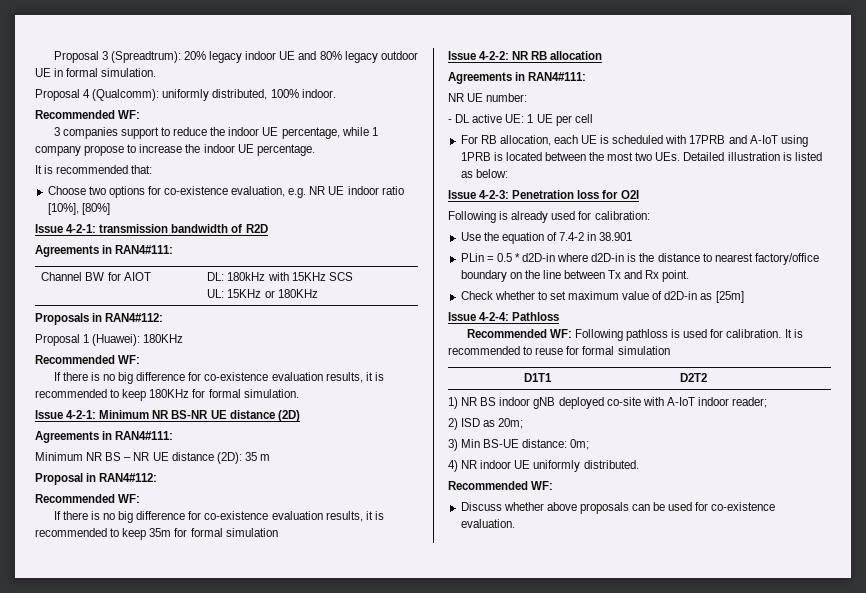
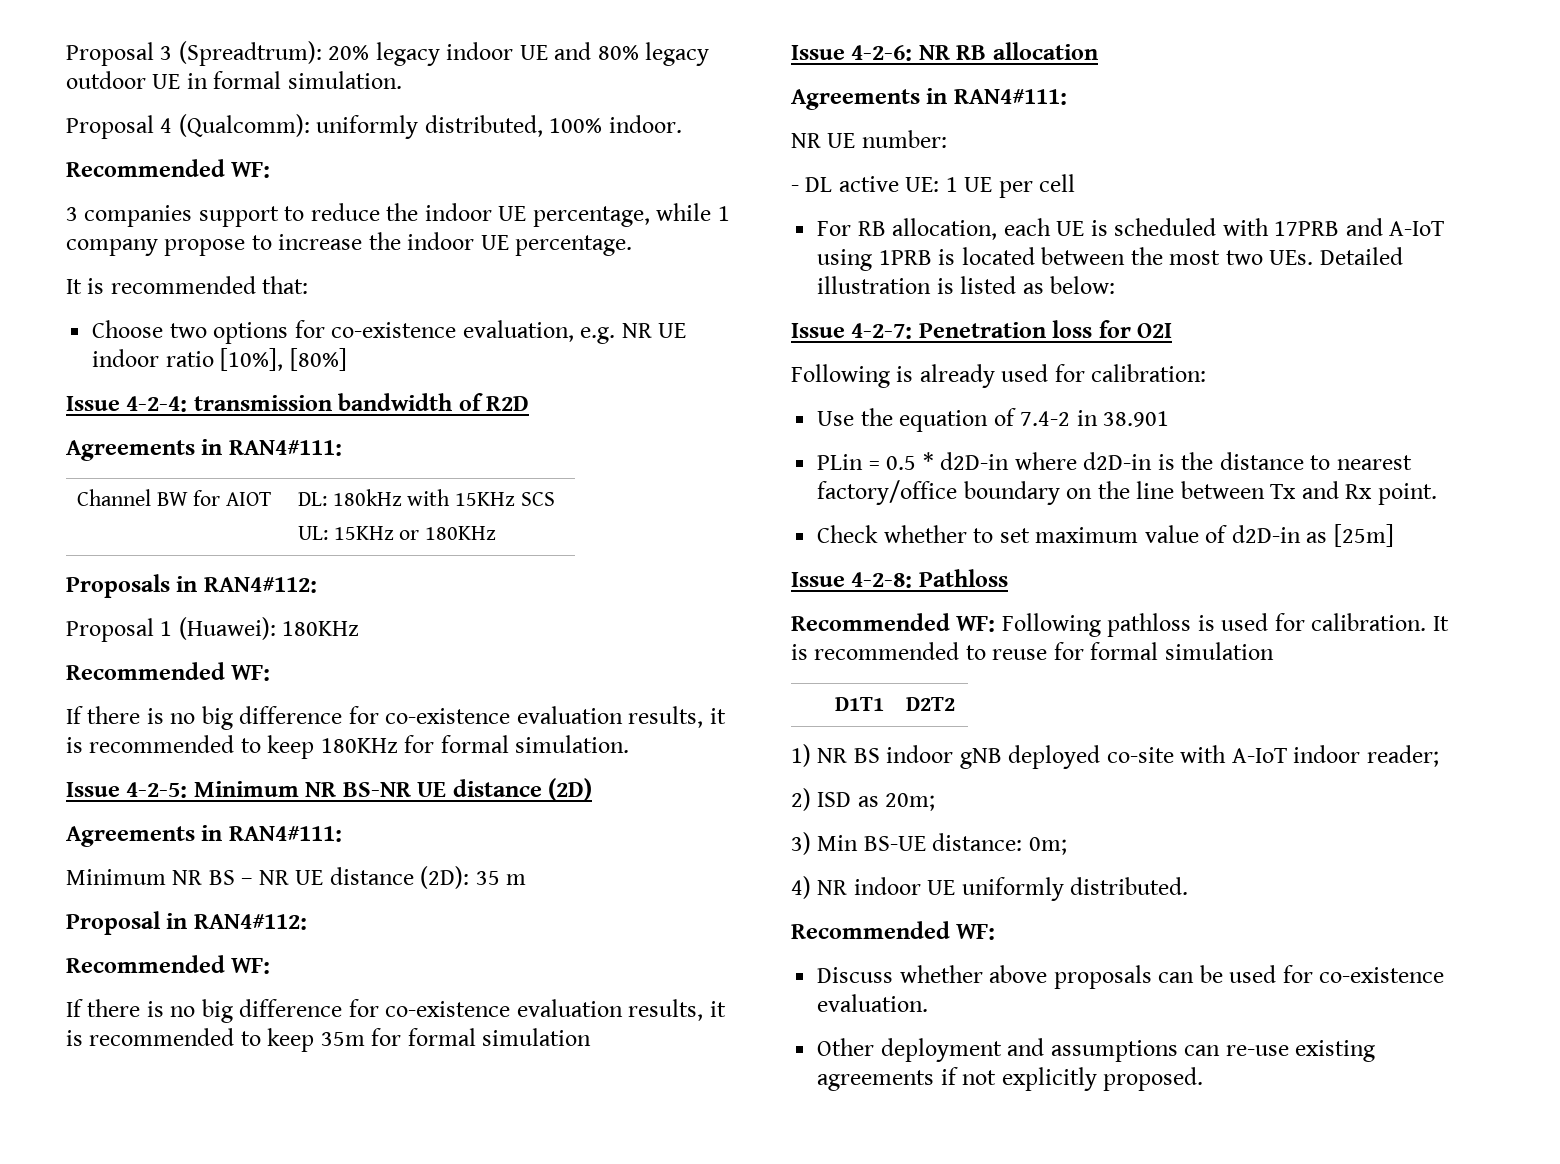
[66,224,97,233] 4-2-1: -> [126,396,188,412] 4-2-4:
[66,410,97,419] 4-2-1: -> [126,782,188,798] 4-2-5:
[479,51,510,60] 4-2-2: -> [851,45,913,61] 4-2-6:
[479,190,510,199] 4-2-3: -> [851,323,913,339] 4-2-7:
[479,312,510,321] 4-2-4: -> [851,572,913,588] 4-2-8:
(515, 523) none -> [817,1038,1376,1062] [817,1067,1204,1091] // Other deployment and assumptions can re-use existing agreements if not explicitly proposed.

